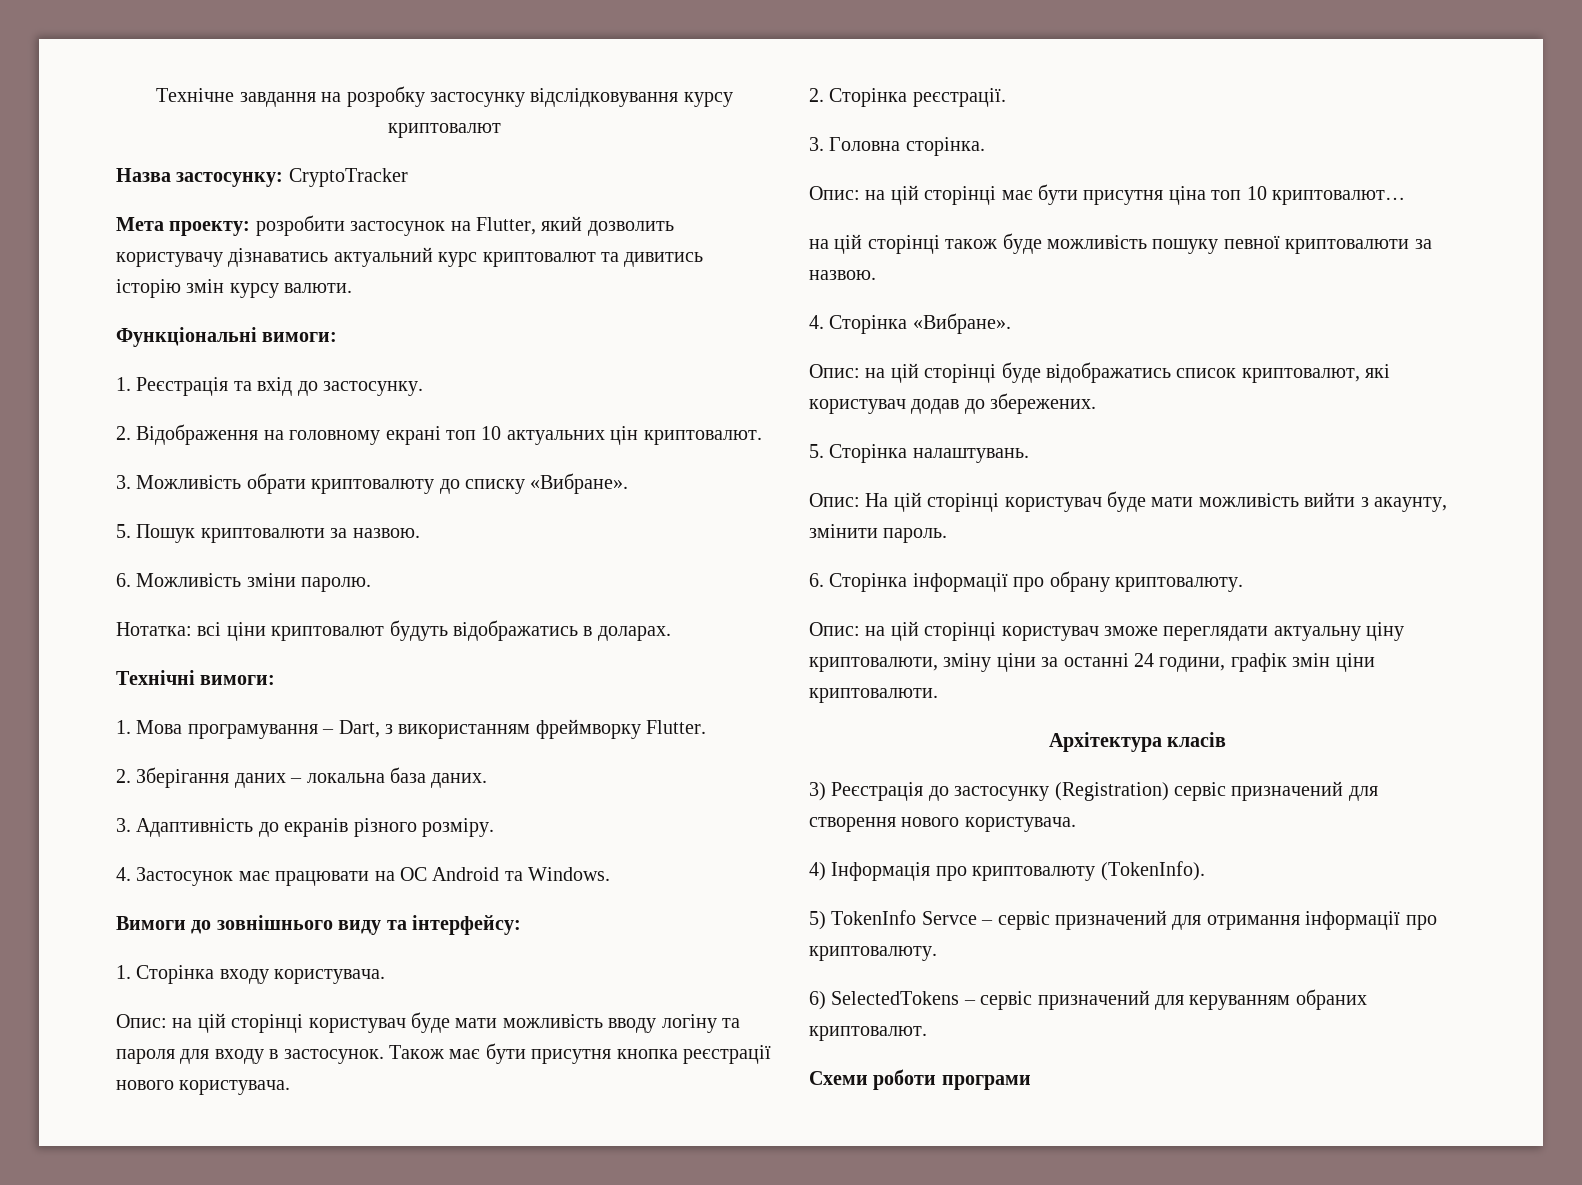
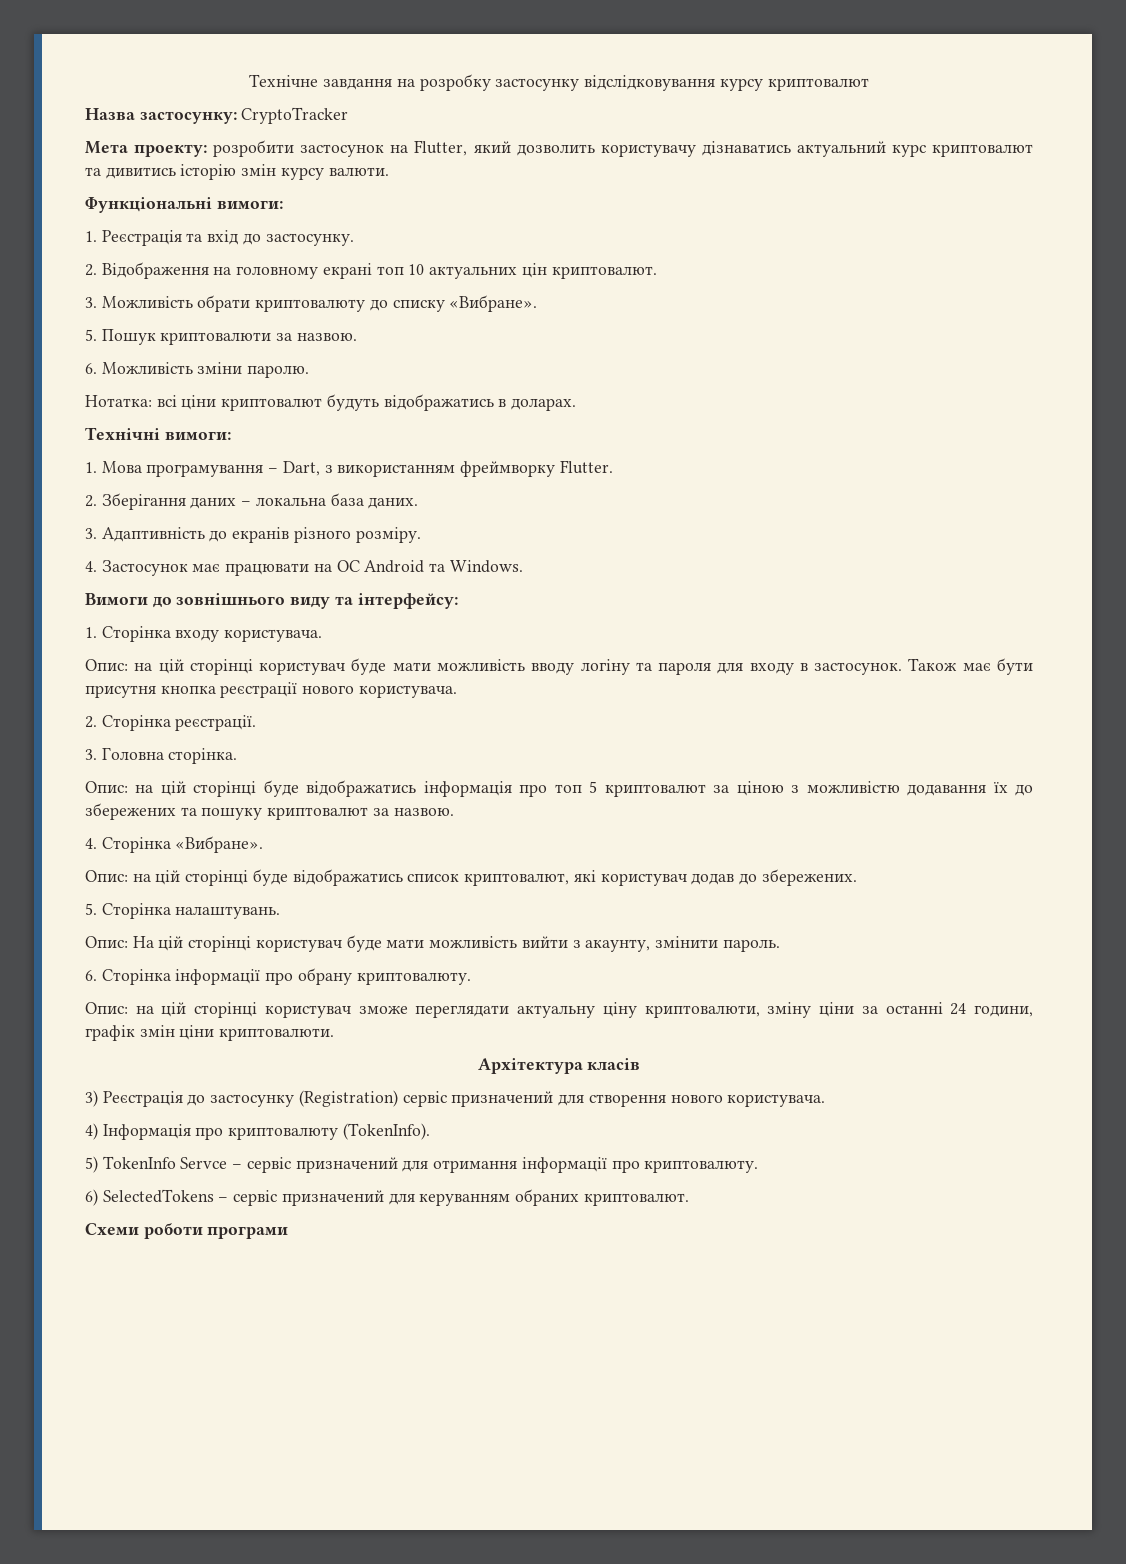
[1001,184,1405,205] [809,233,1410,254] має бути присутня ціна топ 10 криптовалют… // на цій сторінці також буде можливість пошуку певної криптовалюти -> [263,780,1034,797] [85,803,369,820] буде відображатись інформація про топ 5 криптовалют за ціною з можливістю додавання їх до збережених та пошуку криптовалют

